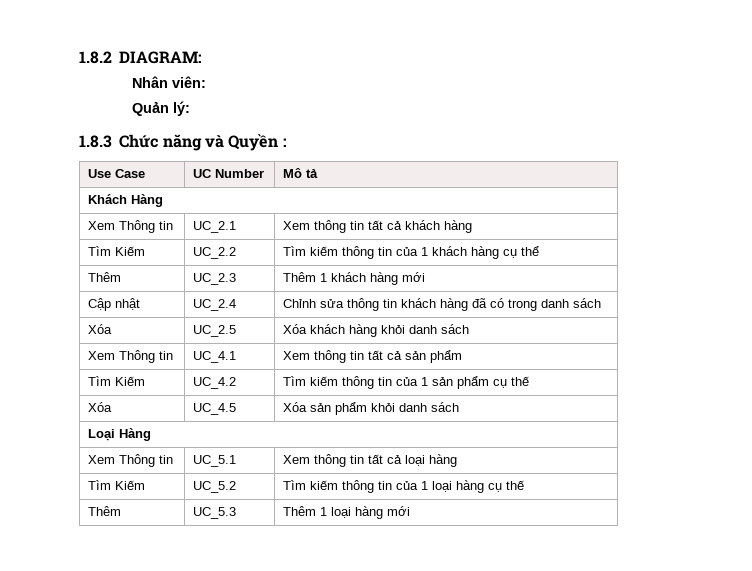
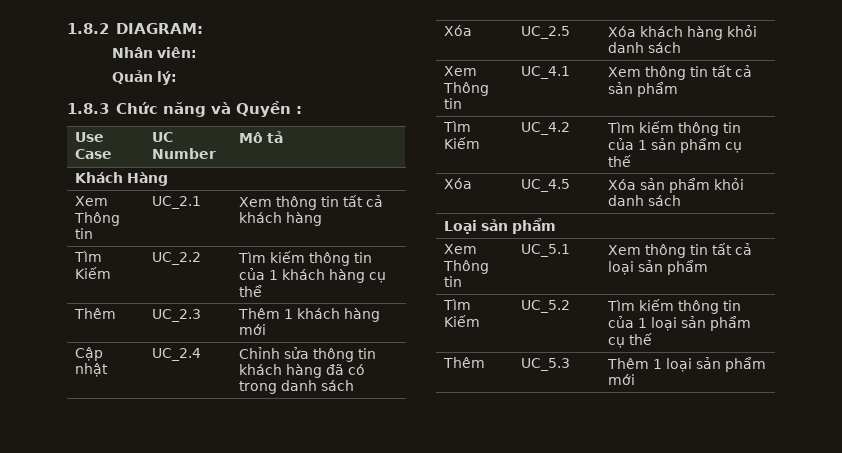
[118,428,151,441] Hàng -> [481,218,557,234] sản phẩm
[428,454,457,467] hàng -> [638,260,709,275] sản phẩm
[455,480,484,493] hàng -> [681,316,752,331] sản phẩm
[354,506,383,519] hàng -> [696,357,767,372] sản phẩm

